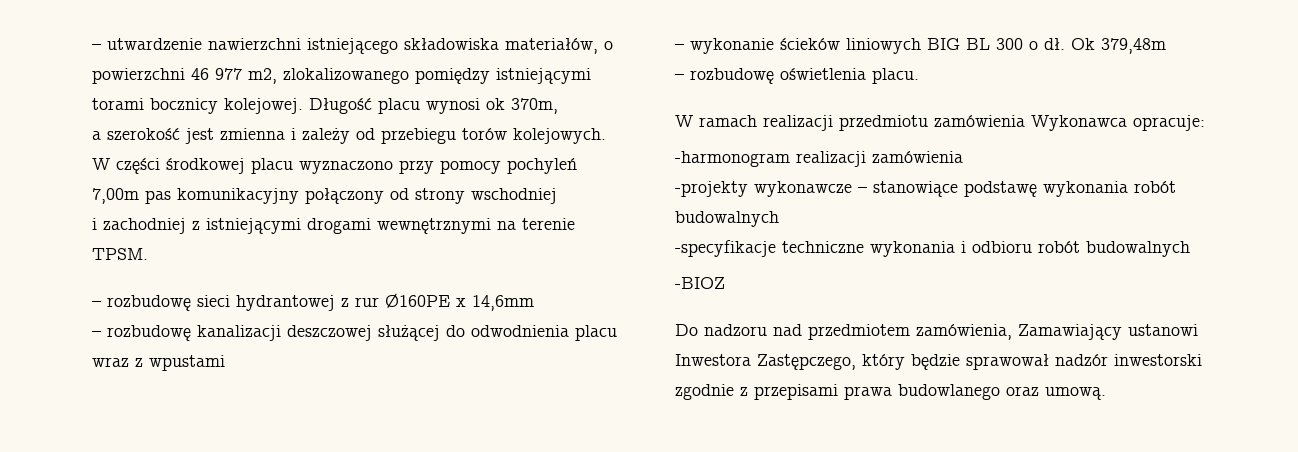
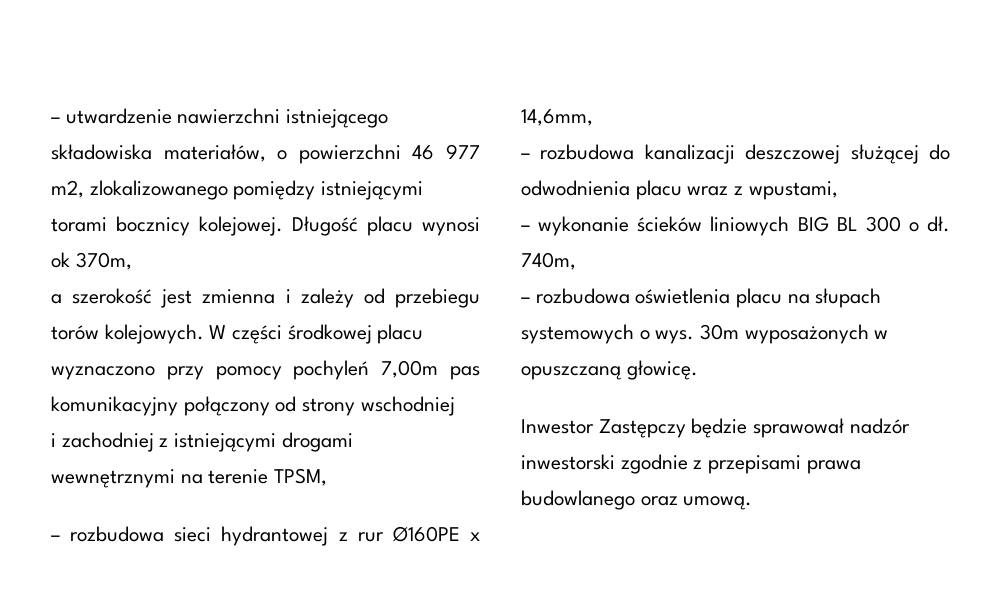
[92,248,148,260] [92,295,191,311] TPSM. // – rozbudowę -> [274,468,328,486] [51,526,165,542] TPSM, // – rozbudowa
[472,295,534,311] [92,325,191,341] 14,6mm // – rozbudowę -> [521,109,593,126] [521,144,635,160] 14,6mm, // – rozbudowa
[149,355,225,371] wpustami -> [748,181,838,200] wpustami,
[1071,38,1166,54] [675,68,919,84] [675,115,1205,131] [675,151,963,167] [675,181,1176,197] [675,211,779,227] [675,240,1190,257] [675,277,725,289] [675,324,1198,340] [675,354,905,370] Ok 379,48m // – rozbudowę oświetlenia placu. // W ramach realizacji przedmiotu zamówienia Wykonawca opracuje: // -harmonogram realizacji zamówienia // -projekty wykonawcze – stanowiące podstawę wykonania robót budowalnych // -specyfikacje techniczne wykonania i odbioru robót budowalnych // -BIOZ // Do nadzoru nad przedmiotem zamówienia, Zamawiający ustanowi Inwestora Zastępczego, który -> [521,252,576,270] [521,288,882,308] [521,324,889,344] [521,360,698,380] [521,419,686,438] 740m, // – rozbudowa oświetlenia placu na słupach systemowych o wys. 30m wyposażonych w opuszczaną głowicę. // Inwestor Zastępczy

